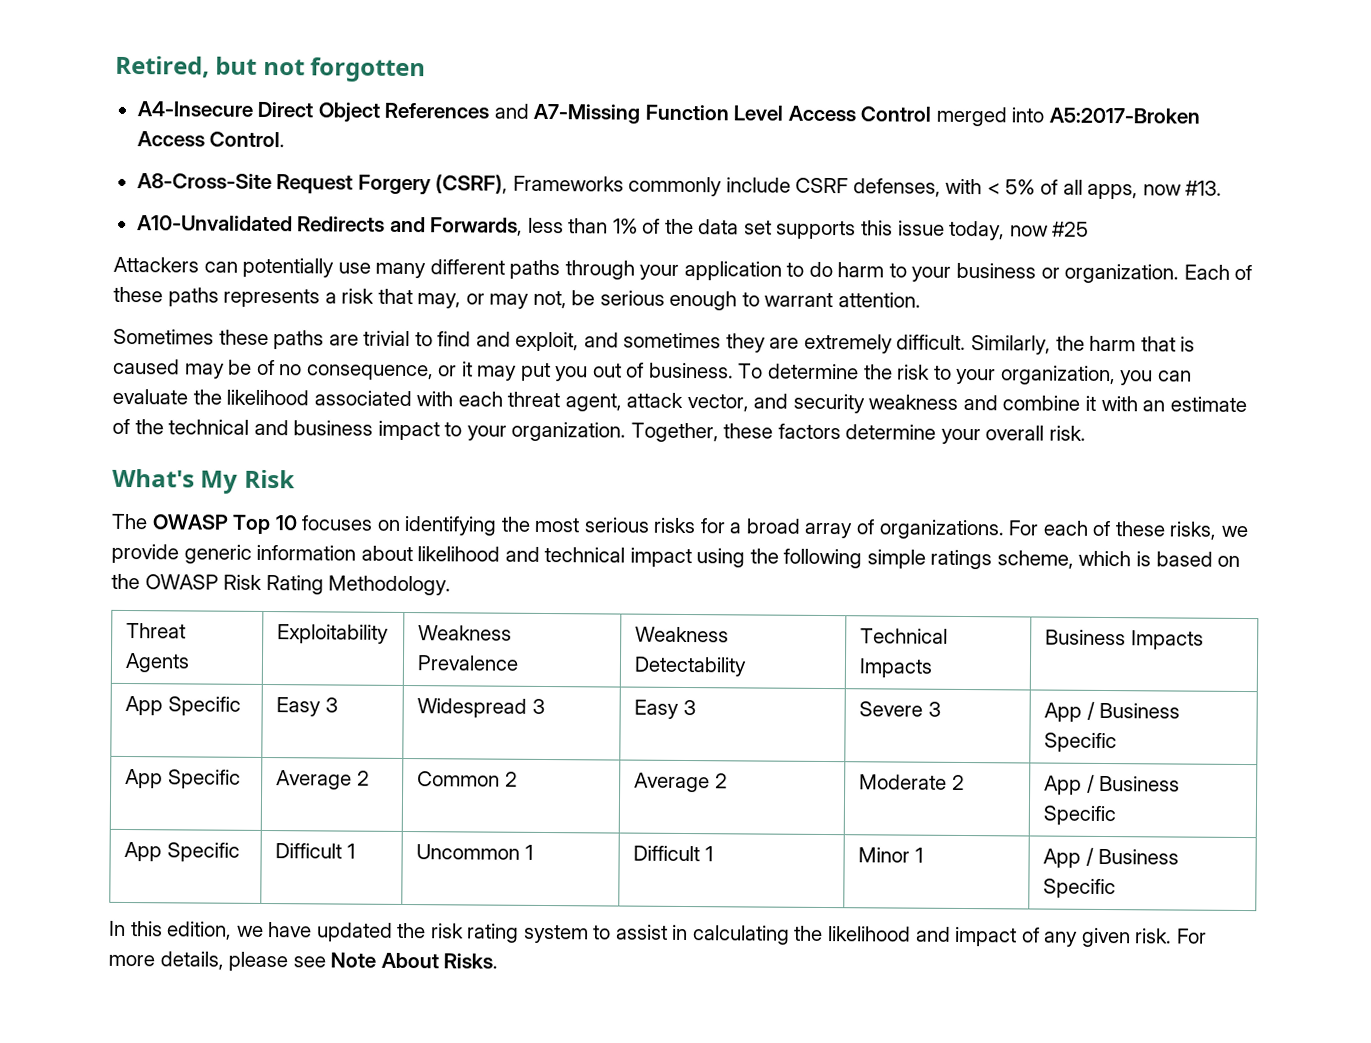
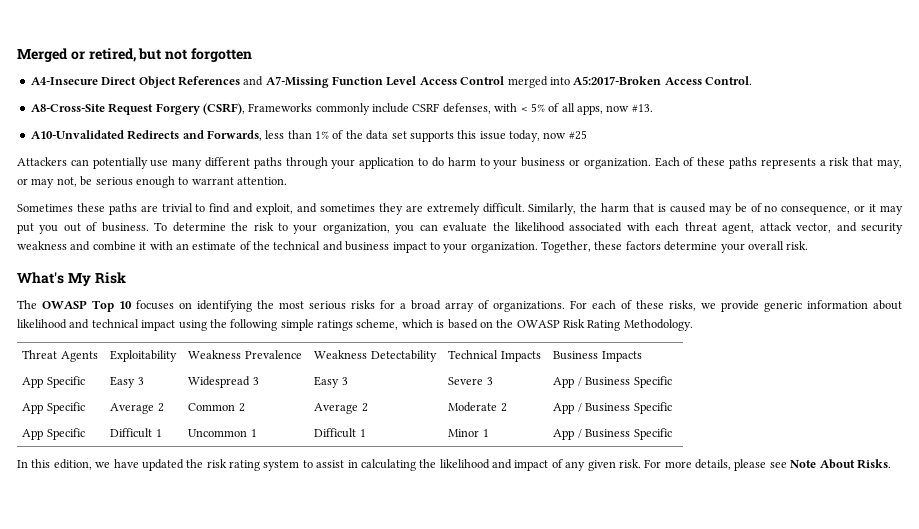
[115,55,210,78] Retired, -> [17,48,136,62] Merged or retired,

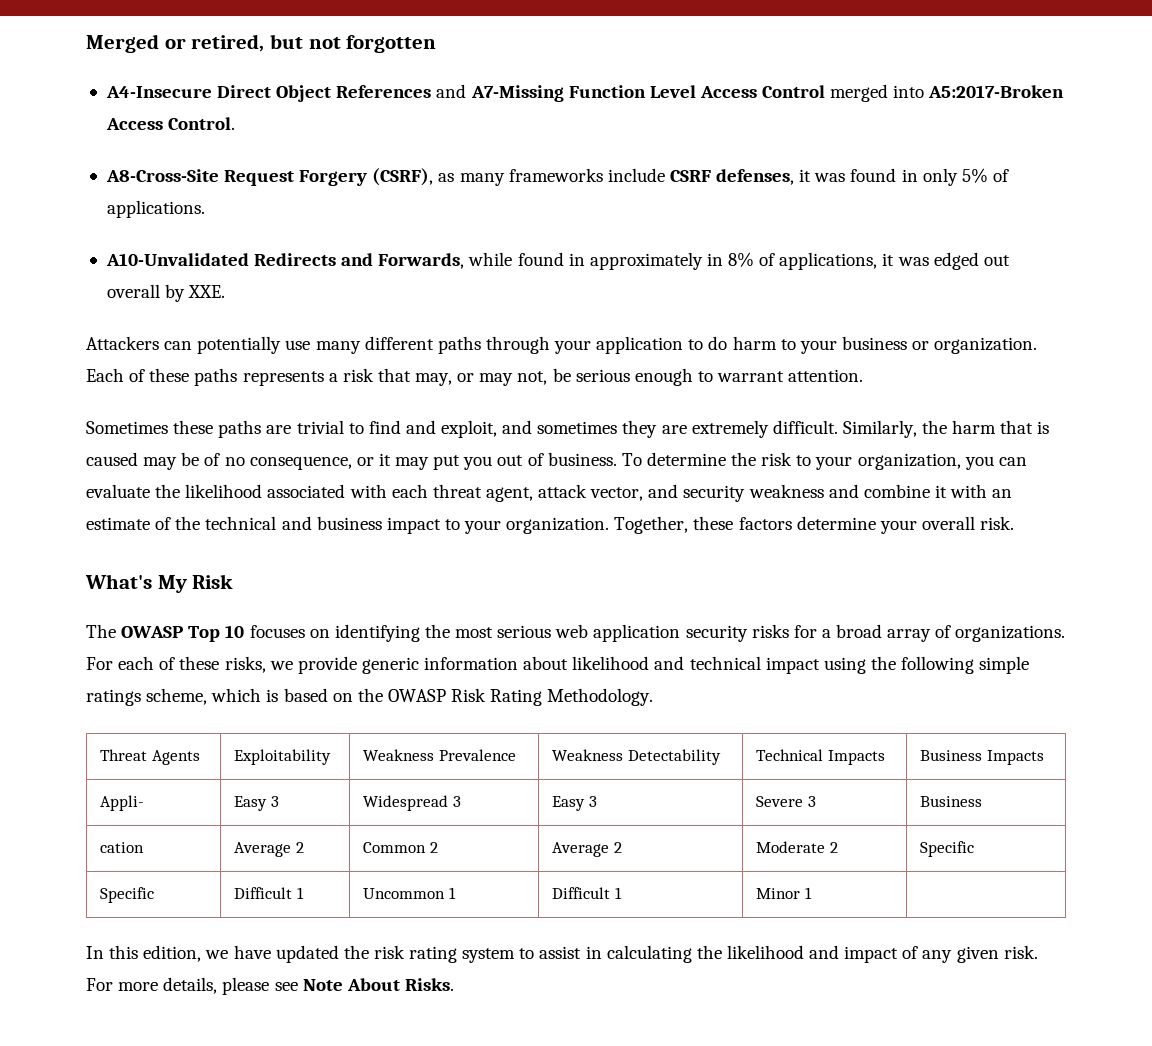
[248,103,653,115] [30,130,587,142] Frameworks commonly include CSRF defenses, with < 5% of all apps, now #13. // A10-Unvalidated Redirects and Forwards, less than 1% of the data set supports this issue today, now #25 -> [438,168,1009,186] [106,200,205,218] [105,252,1010,270] [106,284,226,302] as many frameworks include CSRF defenses, it was found in only 5% of applications. // A10-Unvalidated Redirects and Forwards, while found in approximately in 8% of applications, it was edged out overall by XXE.
(346, 305) none -> [555,624,748,642] web application security
[22,376,85,388] App Specific -> [100,795,145,811] Appli-
[553,376,672,388] [22,402,85,414] App / Business Specific // App Specific -> [920,796,983,807] [100,842,145,853] Business // cation
[553,402,672,414] [22,429,44,440] App / Business Specific // App -> [920,841,975,857] Specific //
[553,428,672,440] App / Business Specific -> (813, 893) none

